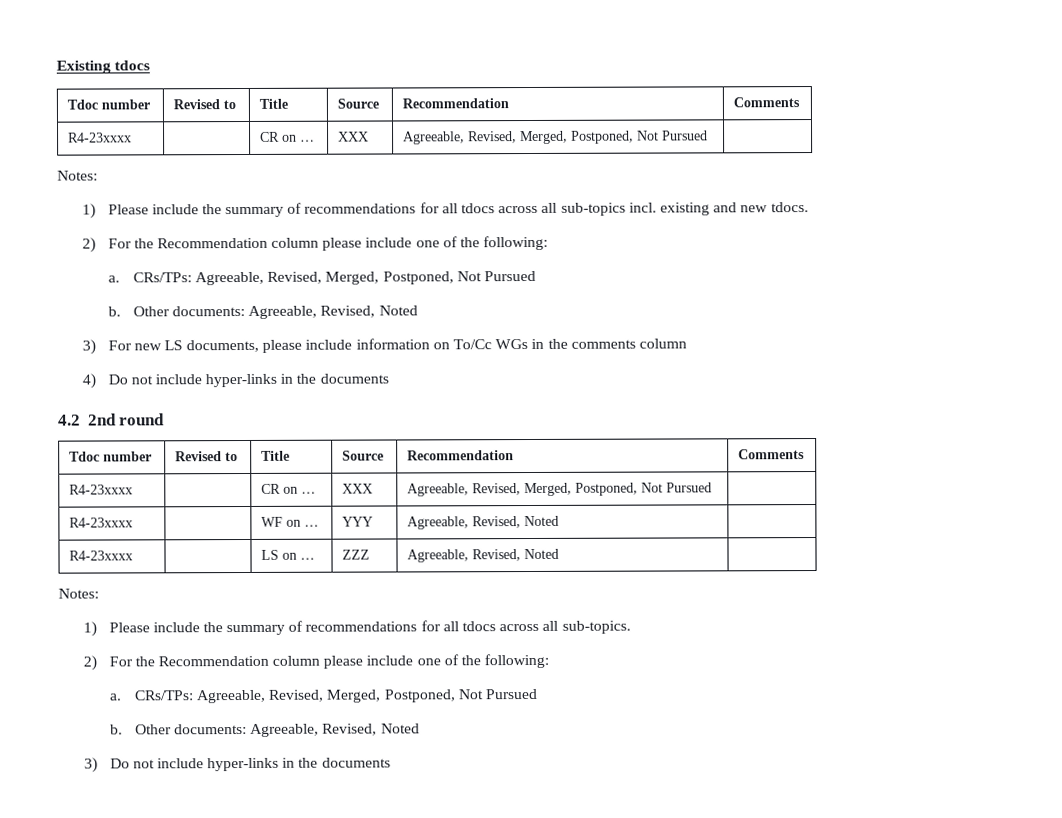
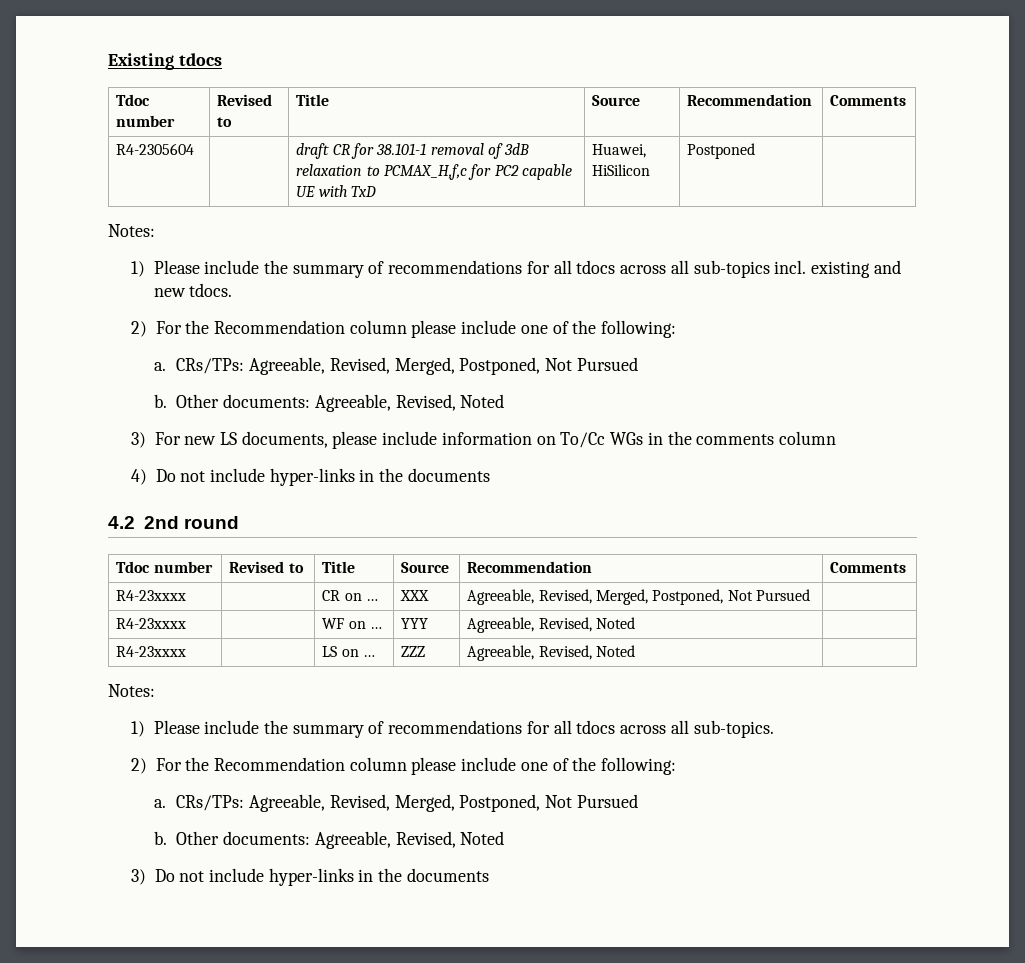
[68,132,133,143] [260,131,316,142] [338,131,370,142] [403,130,709,145] R4-23xxxx | | CR on … | XXX | Agreeable, Revised, Merged, Postponed, Not Pursued -> [116,143,195,155] [296,143,530,159] [296,164,573,180] [296,185,377,197] [592,144,647,158] [592,164,651,176] [687,143,756,159] R4-2305604 | | draft CR for 38.101-1 removal of 3dB relaxation to PCMAX_H,f,c for PC2 capable UE with TxD | Huawei, HiSilicon | Postponed

